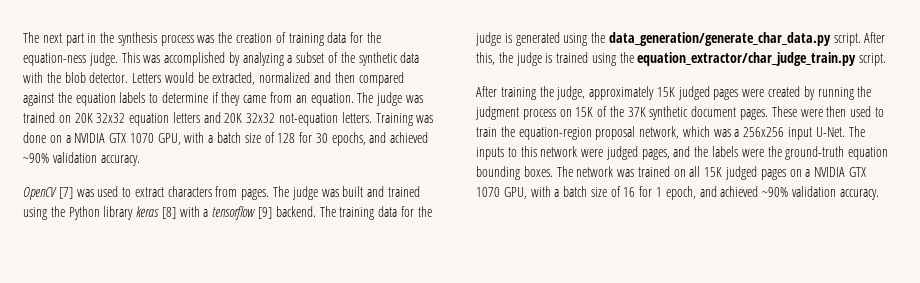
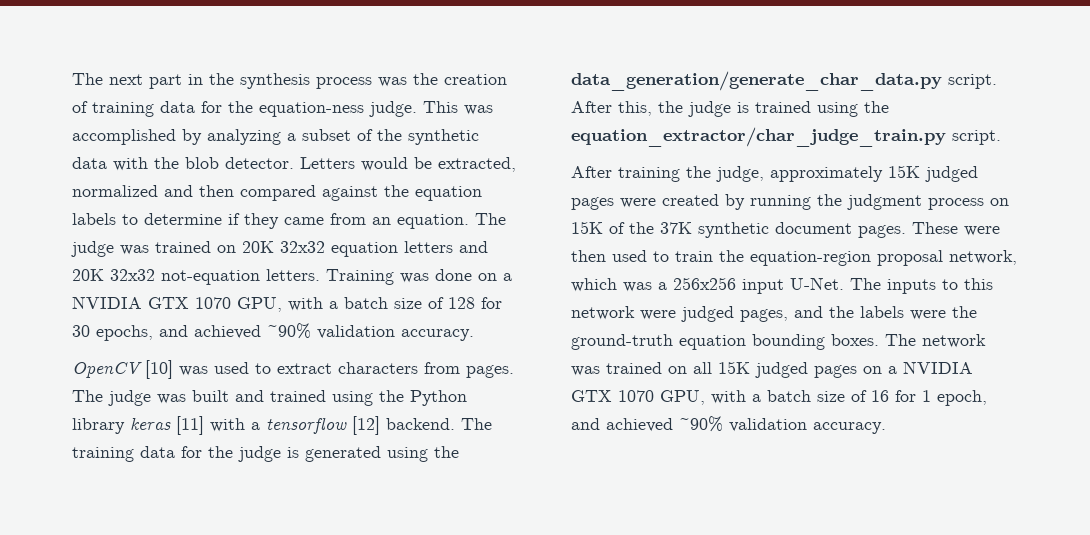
[58,187,73,199] [7] -> [145,360,173,379] [10]
[161,207,176,219] [8] -> [176,416,204,435] [11]
[258,207,273,219] [9] -> [352,416,380,435] [12]

